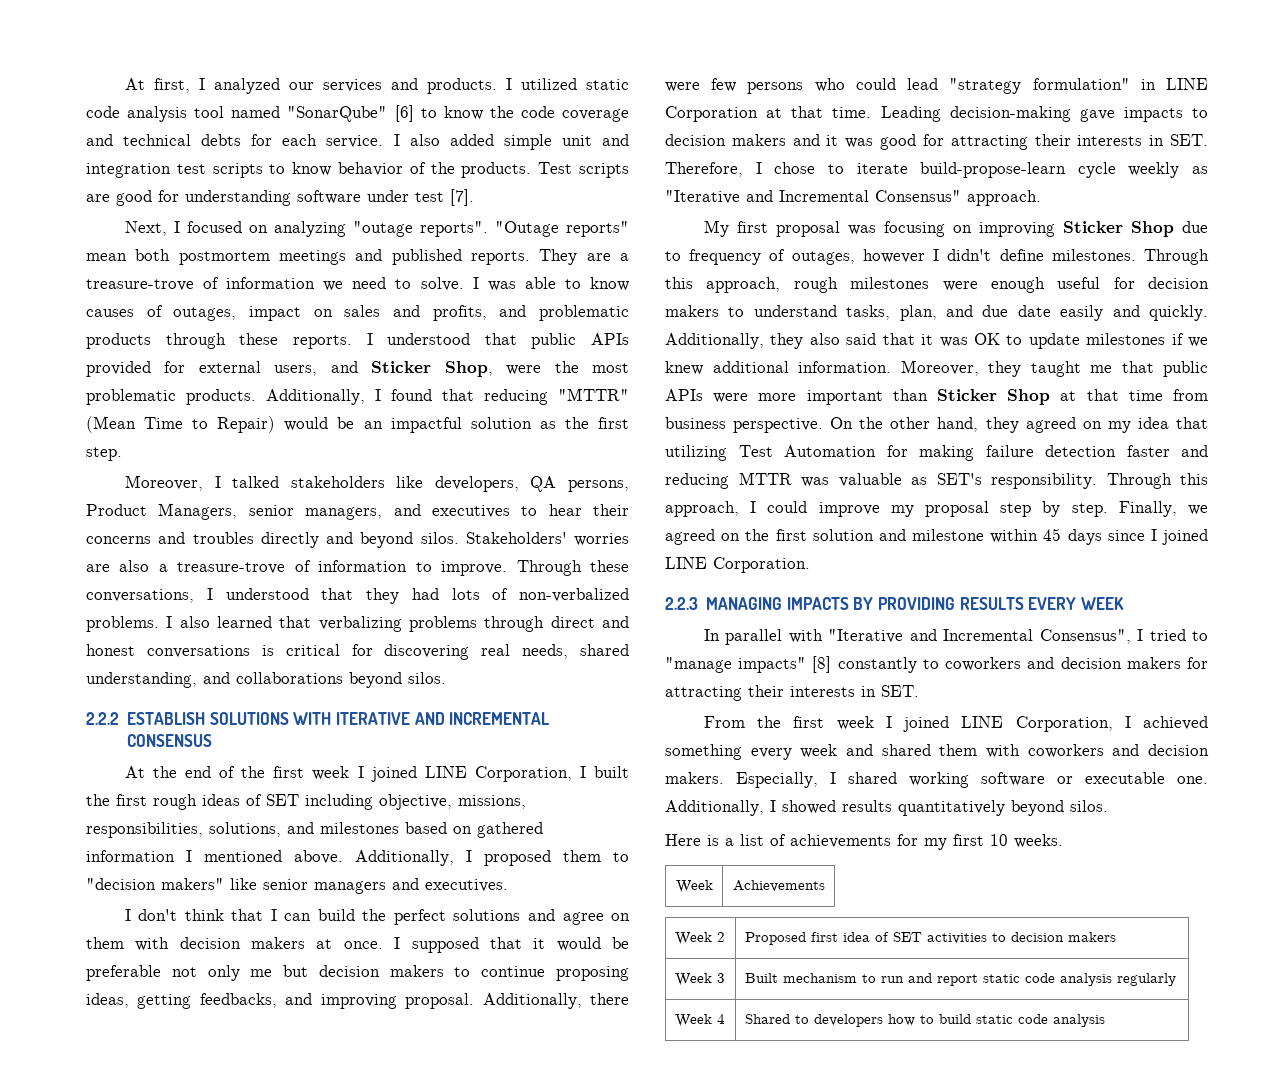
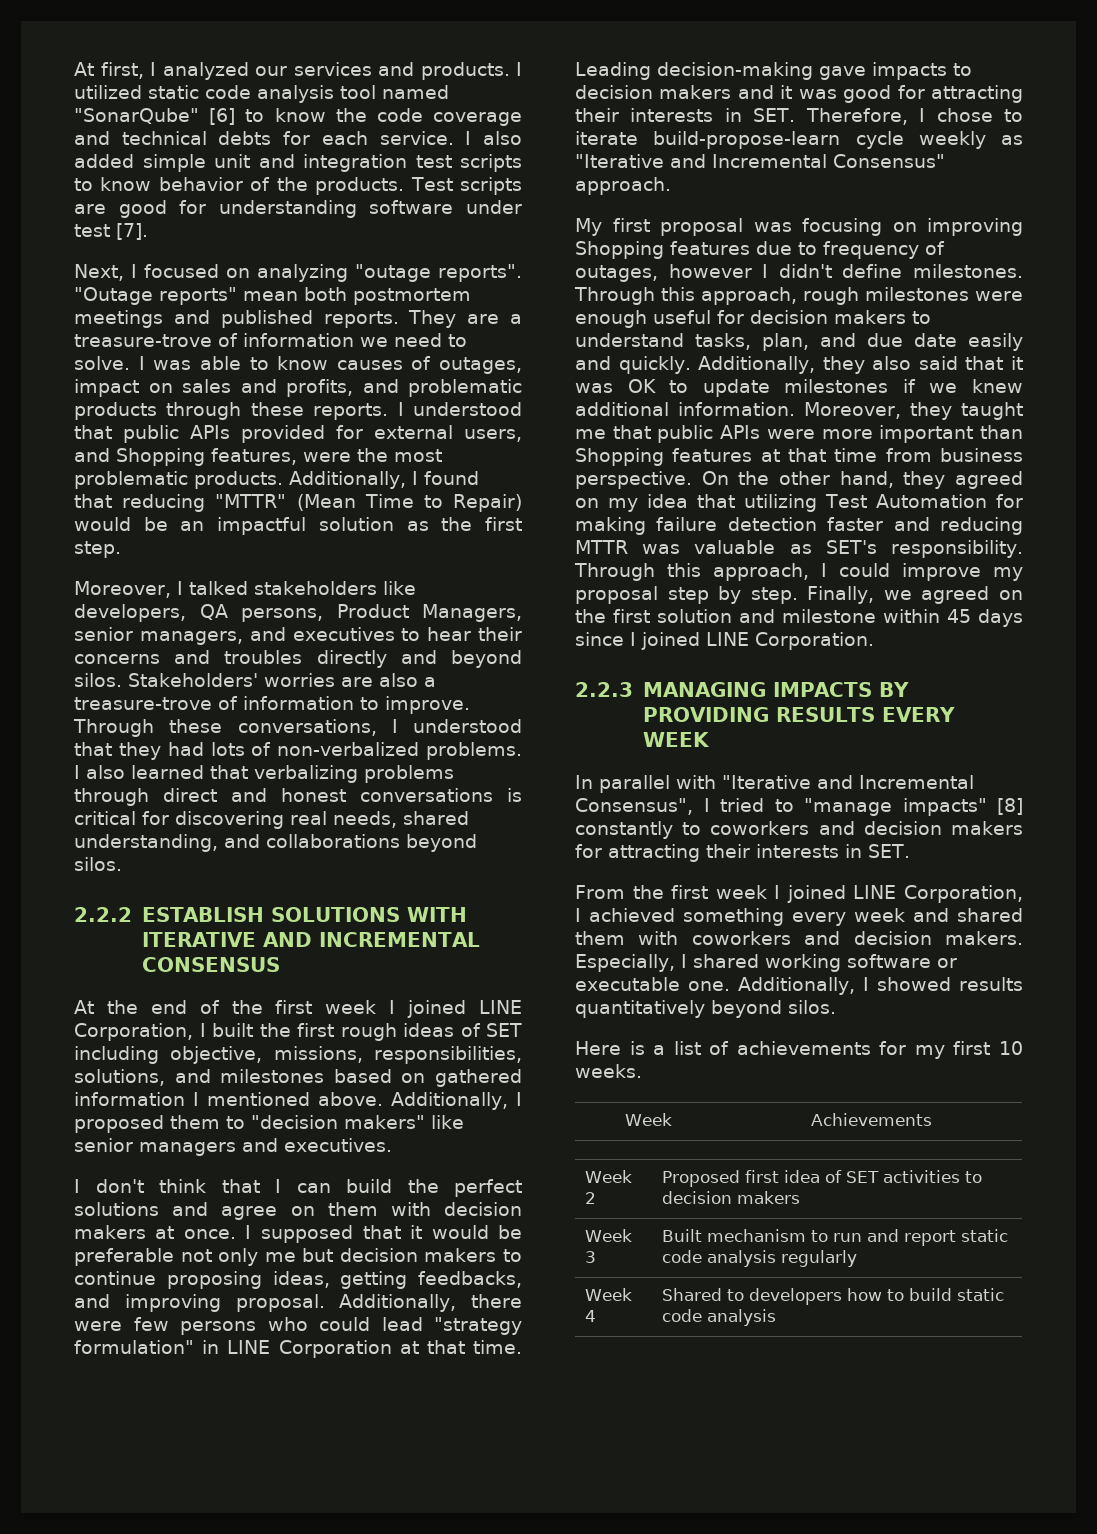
[371,361,493,377] Sticker Shop, -> [116,448,297,466] Shopping features,
[1062,221,1174,237] Sticker Shop -> [575,241,750,259] Shopping features
[937,389,1051,405] Sticker Shop -> [575,448,753,466] Shopping features

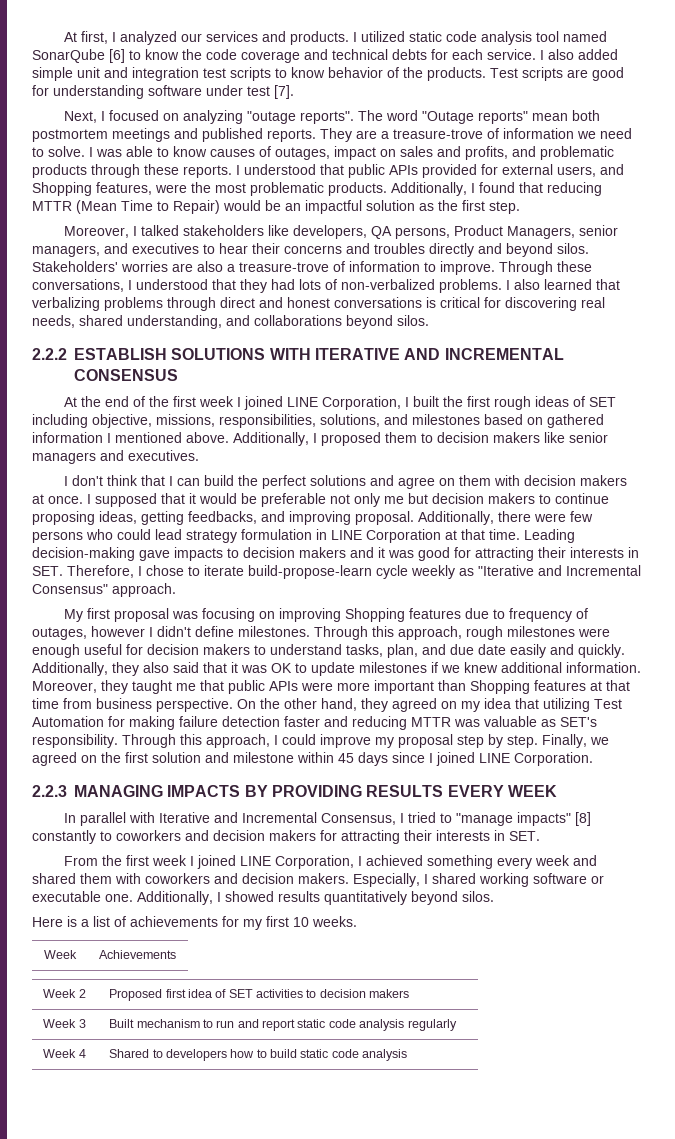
[74,108,199,124] "SonarQube" -> [32,49,105,63] SonarQube
(522, 273) none -> [358,110,419,121] The word
[215,494,287,508] "MTTR" -> [32,201,72,211] MTTR
[251,1115,425,1129] "decision makers" -> [437,432,540,443] decision makers
[434,1317,522,1335] [74,1340,194,1354] "strategy formulation" -> [186,529,312,543] strategy formulation
[722,775,974,789] [575,798,693,815] "Iterative and Incremental Consensus", -> [159,812,397,825] Iterative and Incremental Consensus,

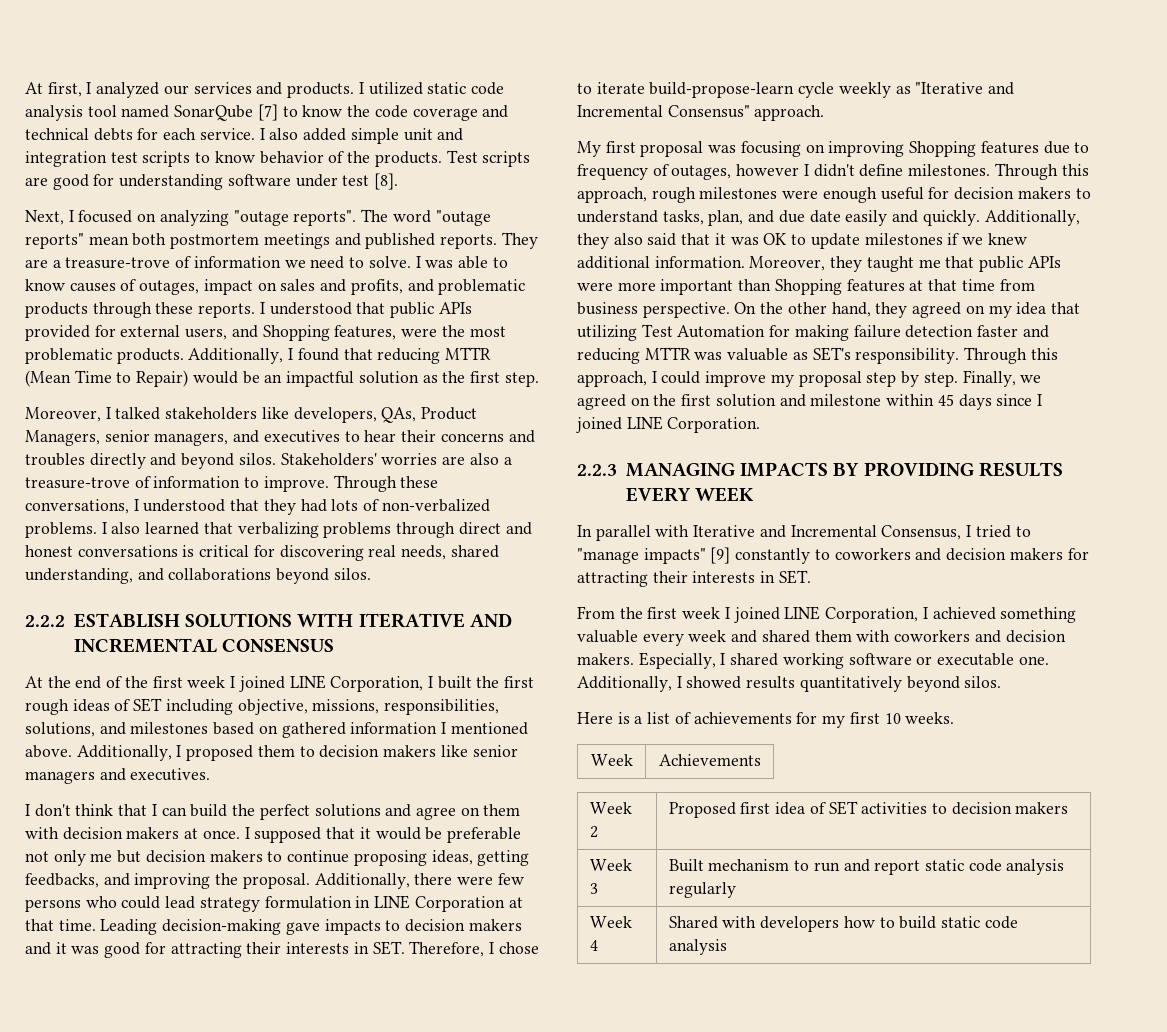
[109,49,125,63] [6] -> [257,104,278,121] [7]
[274,85,294,99] [7]. -> [374,173,399,190] [8].
[422,111,475,124] "Outage -> [435,210,491,226] "outage
[371,226,451,239] QA persons, -> [381,407,417,423] QAs,
(351, 518) none -> [215,873,239,885] the
[575,812,592,826] [8] -> [710,547,731,564] [9]
(494, 862) none -> [577,630,638,643] valuable
[152,1049,163,1058] to -> [722,916,757,928] with

